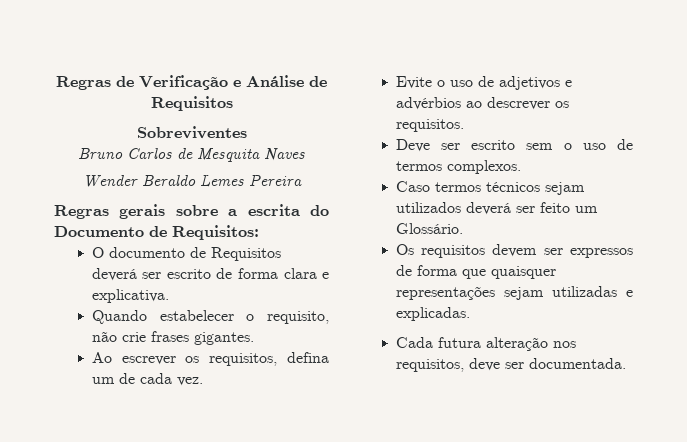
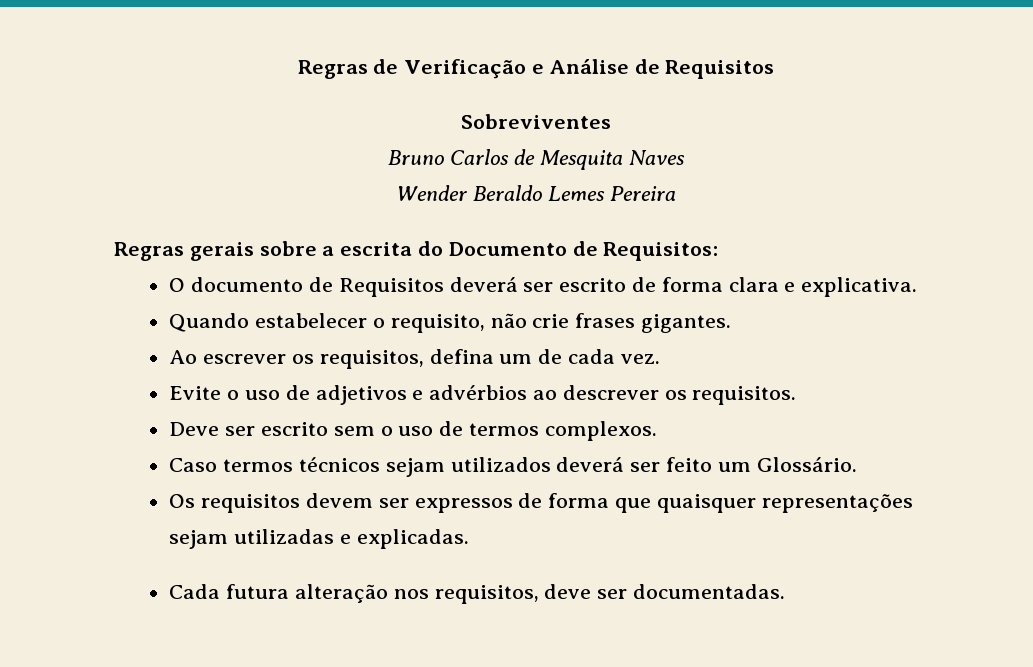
[528,358,626,369] documentada. -> [632,584,785,599] documentadas.

